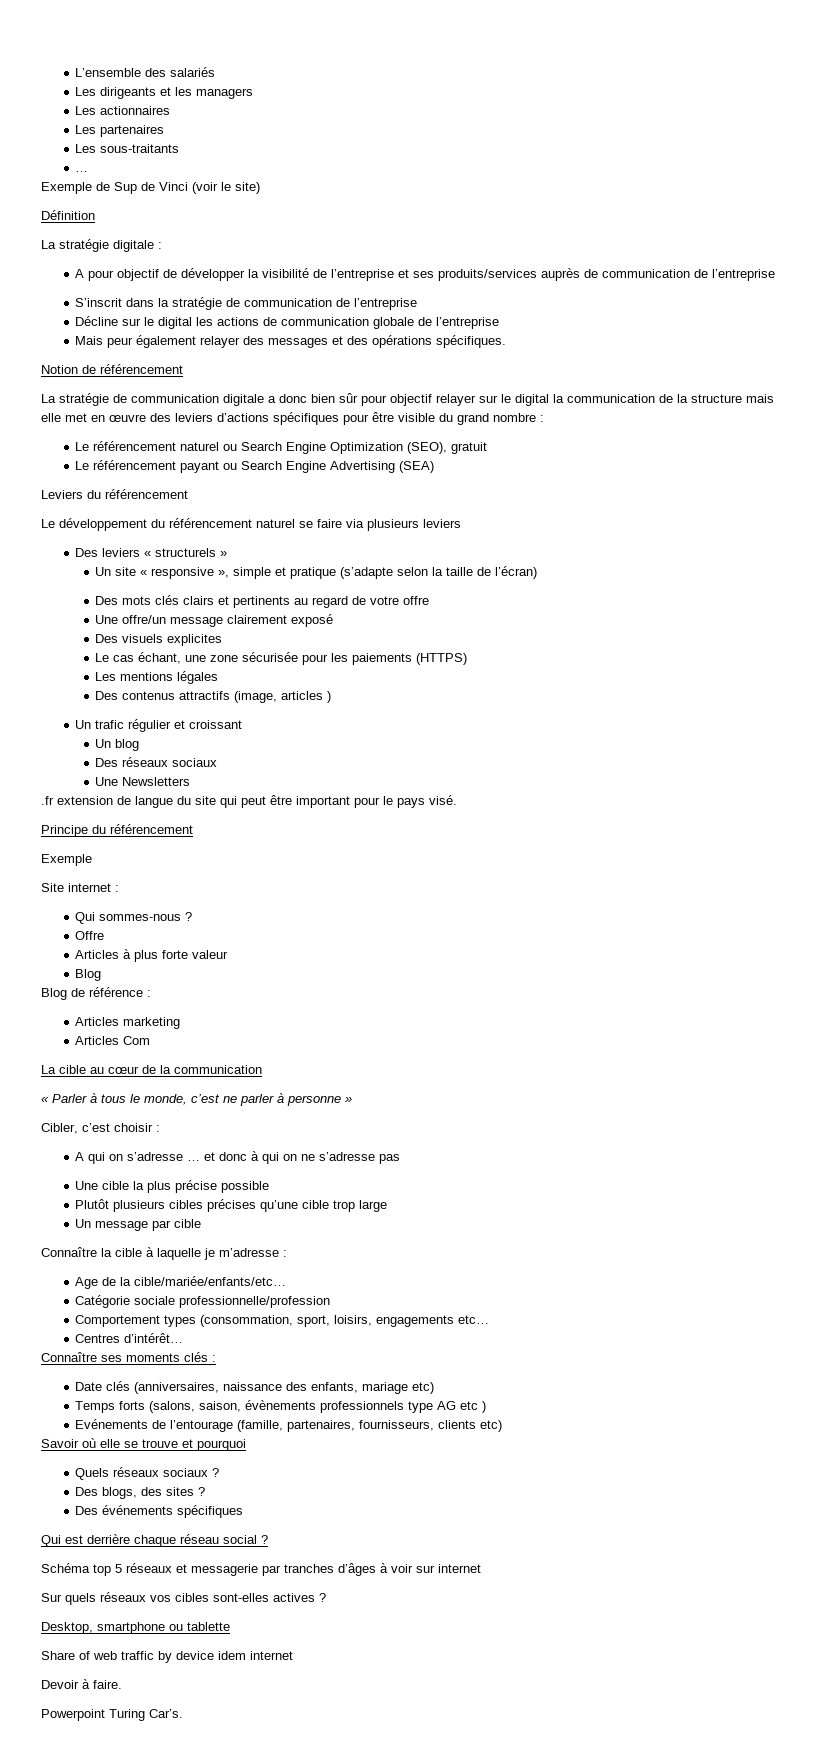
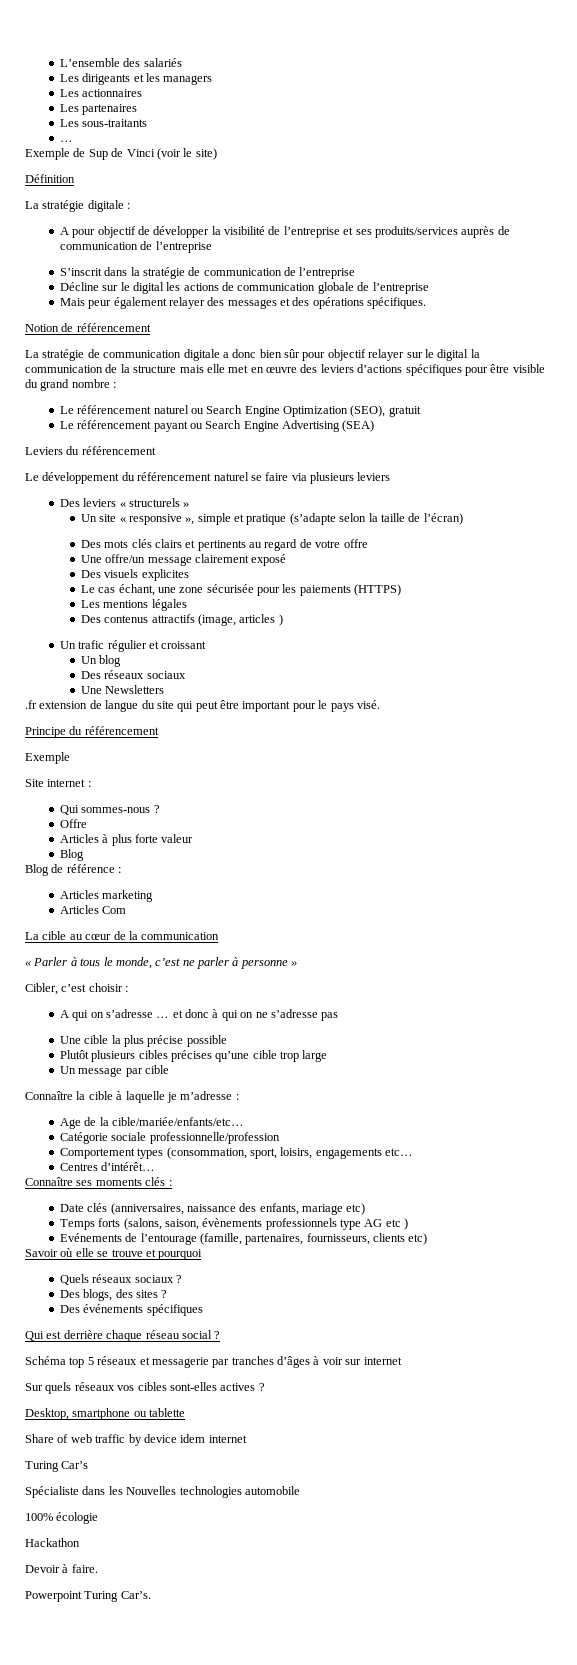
(293, 1655) none -> [25,1461,89,1472] [25,1486,300,1498] [25,1512,99,1524] [25,1538,80,1547] // Turing Car’s // Spécialiste dans les Nouvelles technologies automobile // 100% écologie // Hackathon

